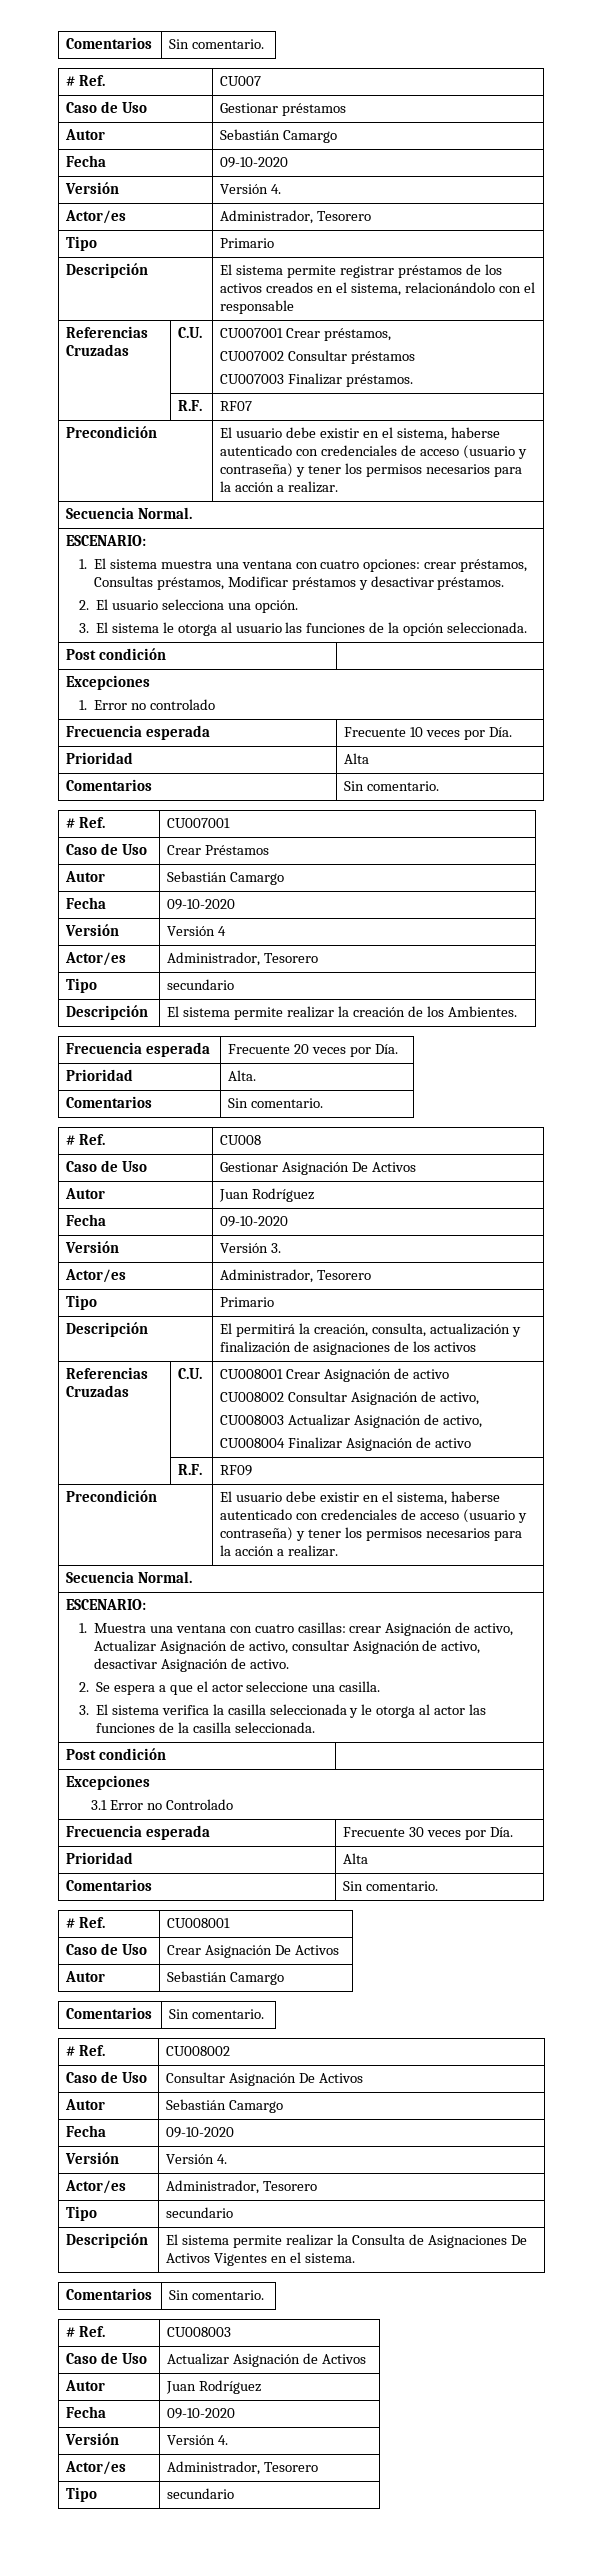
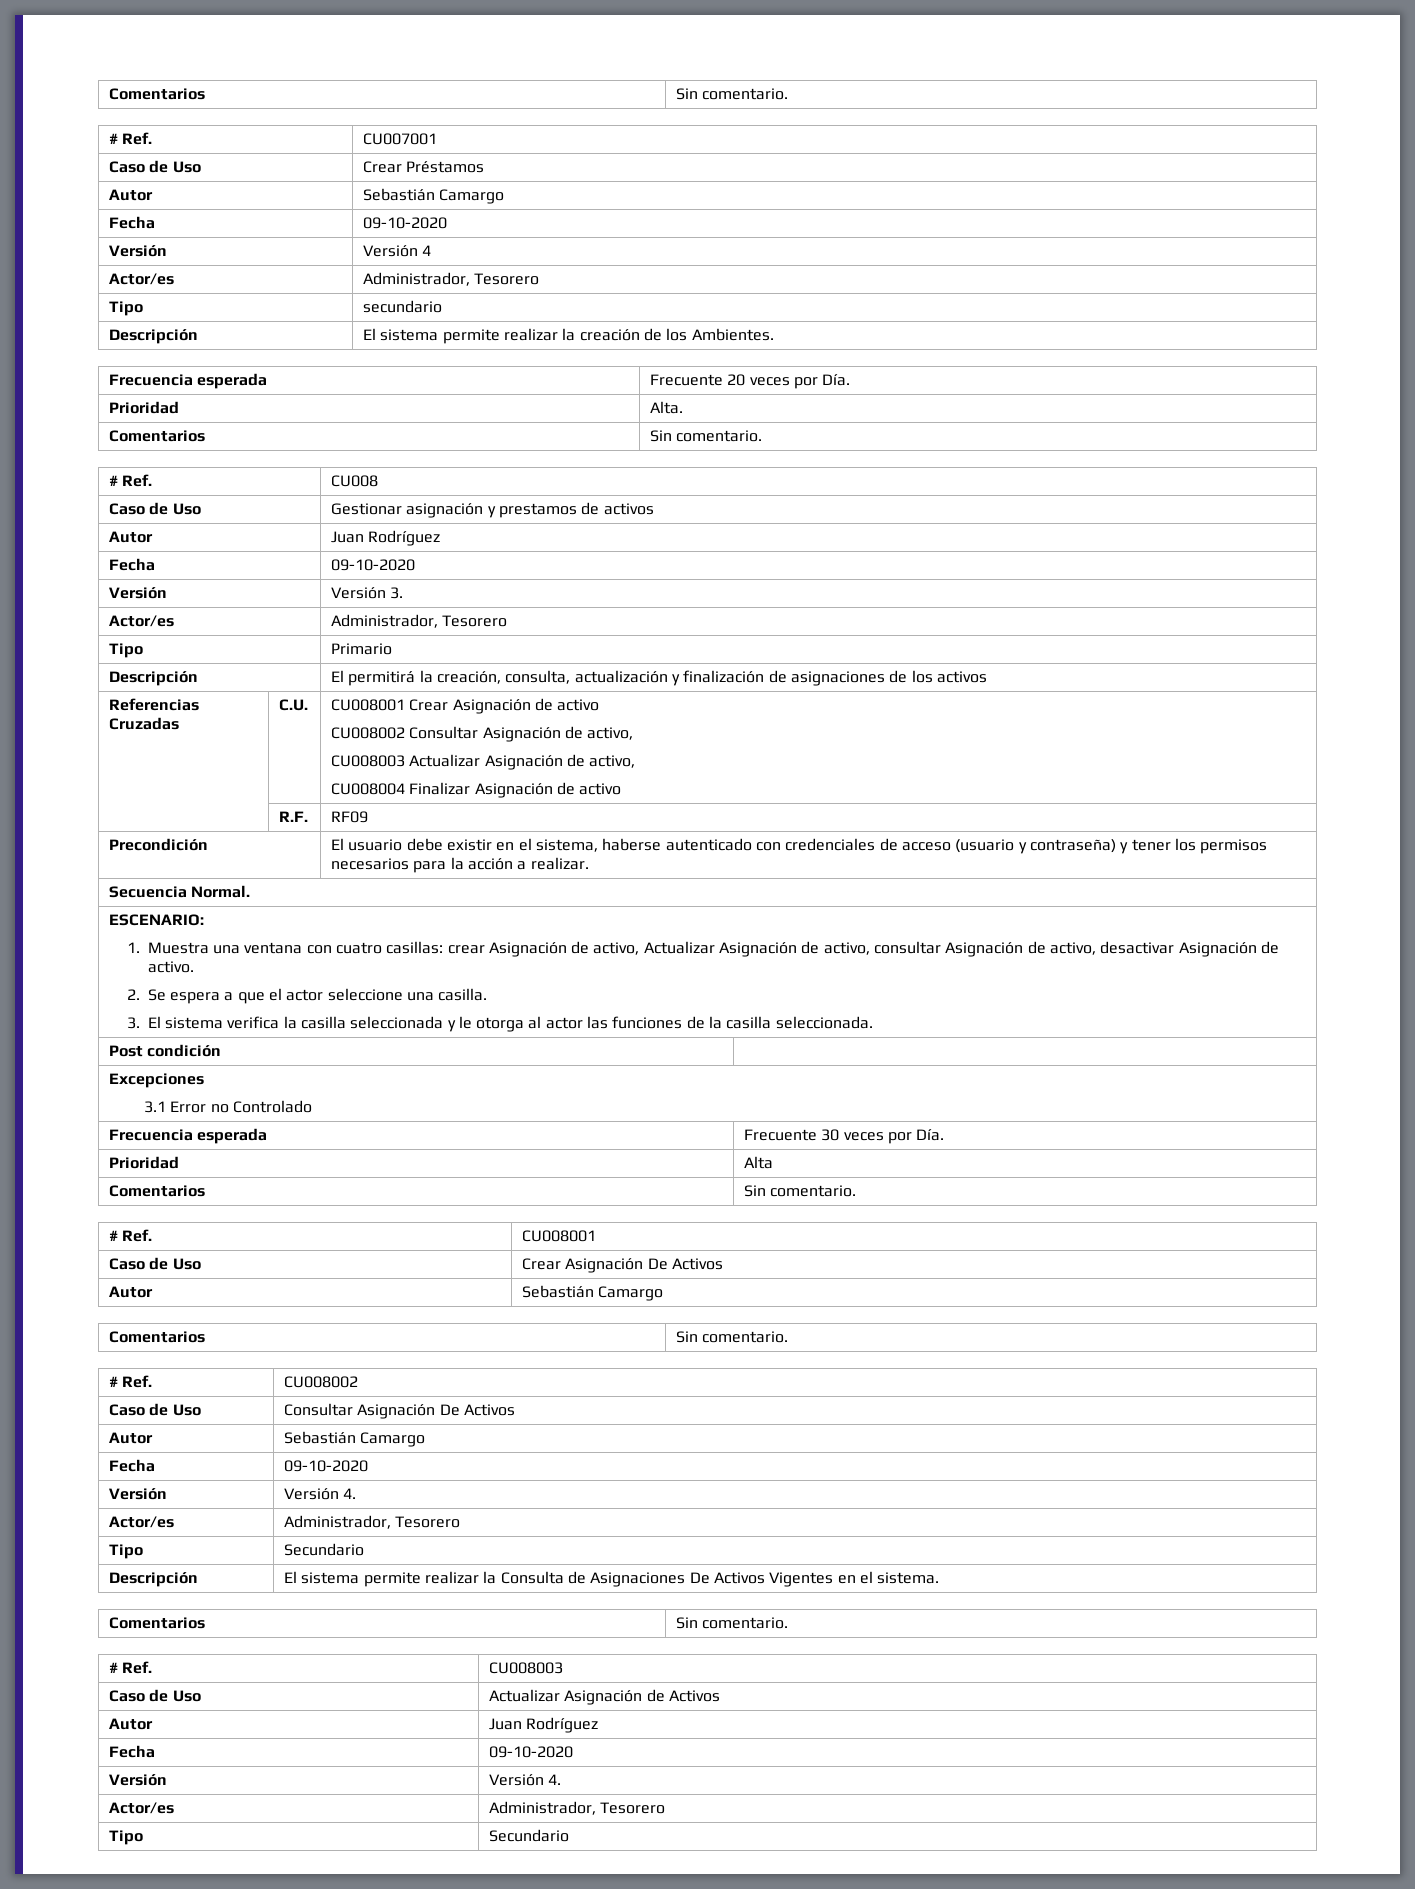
[66,37,153,49] [169,39,265,49] [66,75,106,86] [220,76,262,86] [66,101,148,113] [220,103,347,116] [65,129,106,140] [220,129,338,143] [66,155,107,167] [220,157,289,168] [65,182,120,194] [220,184,282,194] [65,210,127,224] [220,210,372,224] [66,236,98,251] [220,238,275,248] [66,263,149,278] [220,264,502,278] [220,282,535,296] [220,300,295,314] [66,326,149,338] [66,344,130,356] [178,327,203,338] [220,328,392,341] [220,350,416,364] [220,373,414,387] [178,400,203,411] [220,401,253,411] [66,426,158,438] [220,427,500,441] [220,445,527,459] [220,463,522,477] [220,481,339,493] [66,507,193,519] [66,535,147,546] [78,558,528,572] [93,576,505,590] [78,599,298,613] [78,622,527,636] [66,648,167,660] [66,675,151,690] [78,699,215,710] [66,725,211,740] [344,727,513,740] [66,752,134,764] [344,753,370,764] [66,779,153,791] [344,781,440,791] Comentarios | Sin comentario. // # Ref. | CU007 // Caso de Uso | Gestionar préstamos // Autor | Sebastián Camargo // Fecha | 09-10-2020 // Versión | Versión 4. // Actor/es | Administrador, Tesorero // Tipo | Primario // Descripción | El sistema permite registrar préstamos de los activos creados en el sistema, relacionándolo con el responsable // Referencias Cruzadas | C.U. | CU007001 Crear préstamos, // CU007002 Consultar préstamos // CU007003 Finalizar préstamos. // | R.F. | RF07 // Precondición | El usuario debe existir en el sistema, haberse autenticado con credenciales de acceso (usuario y contraseña) y tener los permisos necesarios para la acción a realizar. // Secuencia Normal. // ESCENARIO: // 1. El sistema muestra una ventana con cuatro opciones: crear préstamos, Consultas préstamos, Modificar préstamos y desactivar préstamos. // 2. El usuario selecciona una opción. // 3. El sistema le otorga al usuario las funciones de la opción seleccionada. // Post condición | // Excepciones // 1. Error no controlado // Frecuencia esperada | Frecuente 10 veces por Día. // Prioridad | Alta // Comentarios | Sin comentario. -> [109,88,206,100] [676,88,789,100] Comentarios | Sin comentario.
[282,1162,417,1175] Asignación De Activos -> [406,502,654,518] asignación y prestamos de activos
[166,2207,234,2218] secundario -> [284,1543,365,1556] Secundario
[167,2488,235,2499] secundario -> [489,1829,570,1842] Secundario

